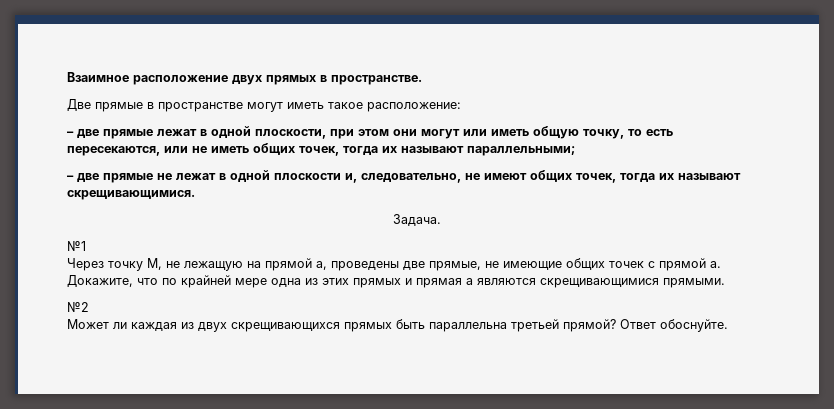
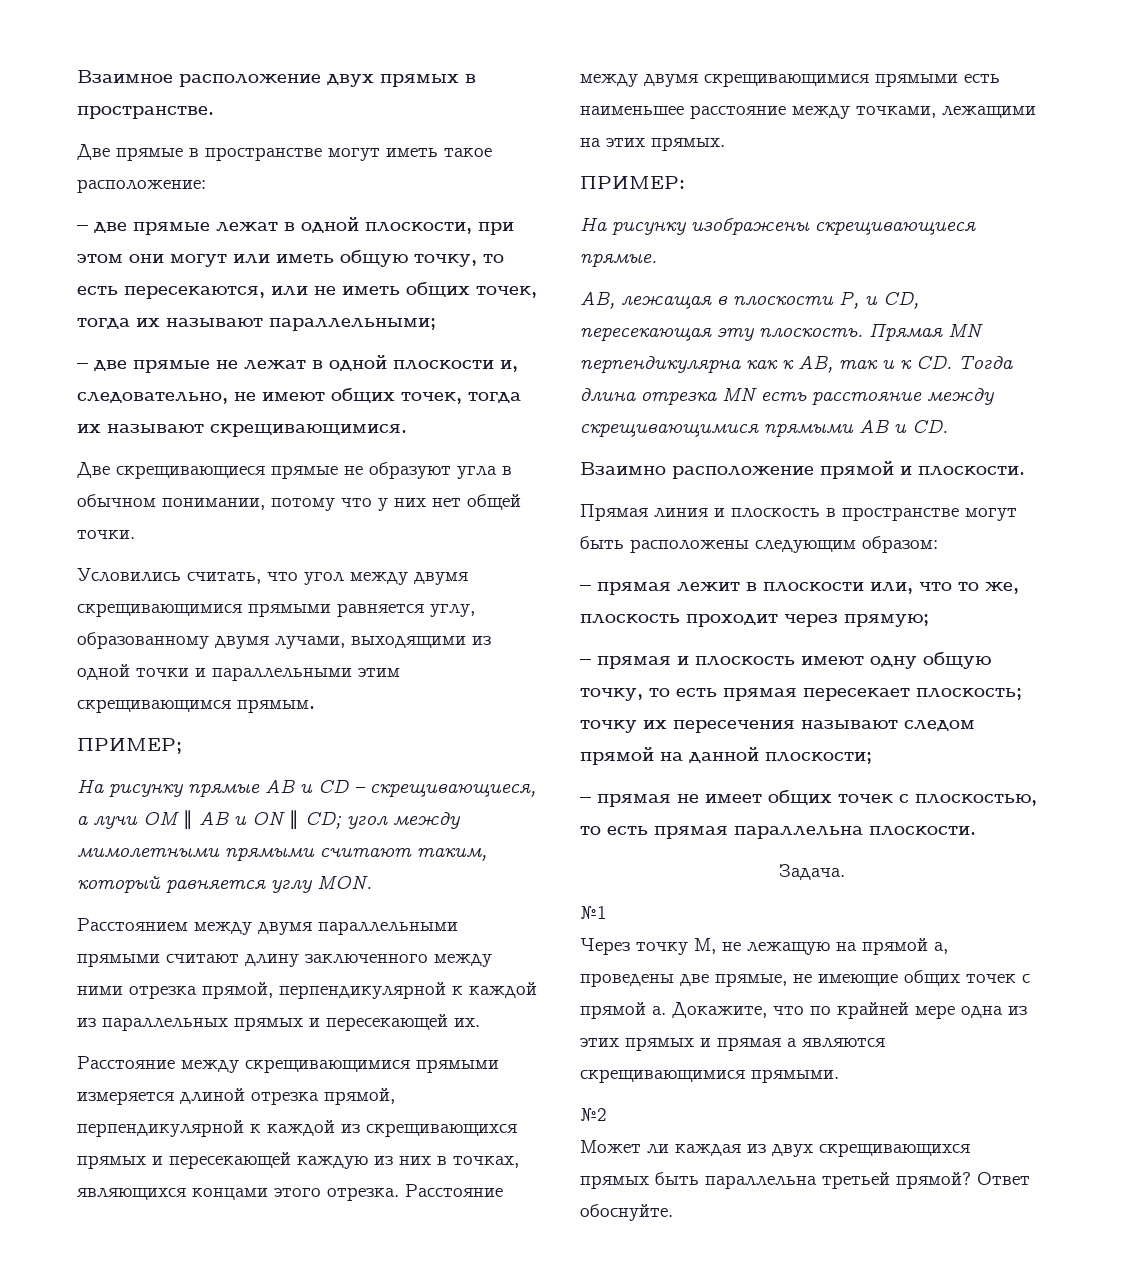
(195, 195) none -> [77,462,512,479] [77,494,521,511] [77,530,135,539] [77,568,468,585] [77,603,475,617] [77,632,491,649] [77,664,400,681] [77,699,315,713] [77,738,182,754] [77,779,536,797] [77,810,461,830] [77,848,487,861] [77,875,372,893] [77,918,458,935] [77,953,492,967] [77,982,537,999] [77,1014,480,1031] [77,1056,499,1073] [77,1088,395,1105] [77,1120,517,1137] [77,1152,519,1169] [77,1184,503,1201] [580,73,1000,87] [580,105,1036,119] [580,137,725,151] [580,176,685,189] [580,217,976,235] [580,254,657,267] [580,291,919,309] [580,323,983,341] [580,355,1013,373] [580,387,995,405] [580,419,948,437] [580,461,1025,479] [580,504,1017,521] [580,536,938,553] [580,582,1019,595] [580,614,929,627] [580,652,991,669] [580,688,1022,701] [580,720,975,733] [580,747,872,765] [580,790,1037,807] [580,826,976,839] // Две скрещивающиеся прямые не образуют угла в обычном понимании, потому что у них нет общей точки. // Условились считать, что угол между двумя скрещивающимися прямыми равняется углу, образованному двумя лучами, выходящими из одной точки и параллельными этим скрещивающимся прямым. // ПРИМЕР; // На рисунку прямые АВ и СD – скрещивающиеся, а лучи ОМ ∥ АВ и ОN ∥ СD; угол между мимолетными прямыми считают таким, который равняется углу МОN. // Расстоянием между двумя параллельными прямыми считают длину заключенного между ними отрезка прямой, перпендикулярной к каждой из параллельных прямых и пересекающей их. // Расстояние между скрещивающимися прямыми измеряется длиной отрезка прямой, перпендикулярной к каждой из скрещивающихся прямых и пересекающей каждую из них в точках, являющихся концами этого отрезка. Расстояние между двумя скрещивающимися прямыми есть наименьшее расстояние между точками, лежащими на этих прямых. // ПРИМЕР: // На рисунку изображены скрещивающиеся прямые. // АВ, лежащая в плоскости Р, и СD, пересекающая эту плоскость. Прямая МN перпендикулярна как к АВ, так и к СD. Тогда длина отрезка МN есть расстояние между скрещивающимися прямыми АВ и СD. // Взаимно расположение прямой и плоскости. // Прямая линия и плоскость в пространстве могут быть расположены следующим образом: // – прямая лежит в плоскости или, что то же, плоскость проходит через прямую; // – прямая и плоскость имеют одну общую точку, то есть прямая пересекает плоскость; точку их пересечения называют следом прямой на данной плоскости; // – прямая не имеет общих точек с плоскостью, то есть прямая параллельна плоскости.

